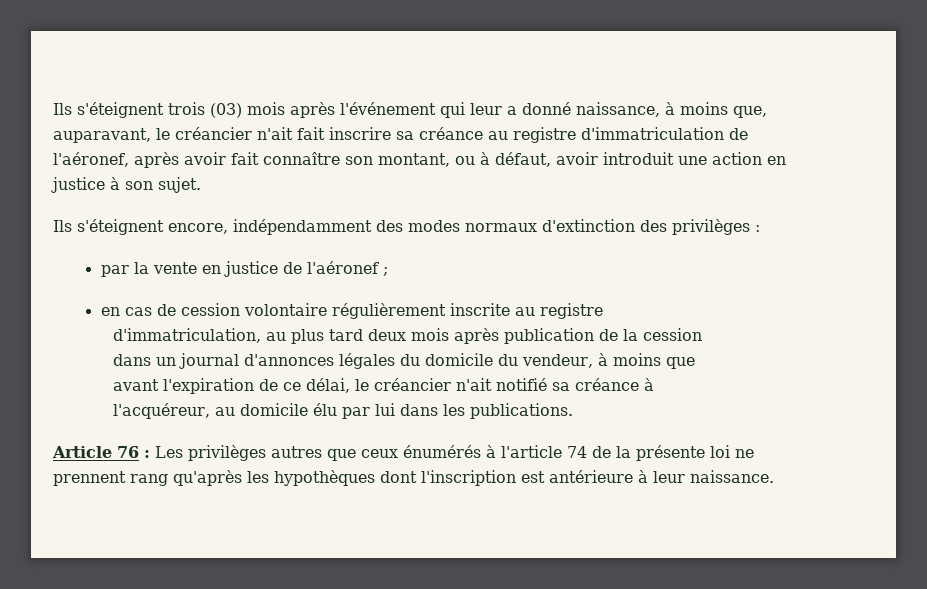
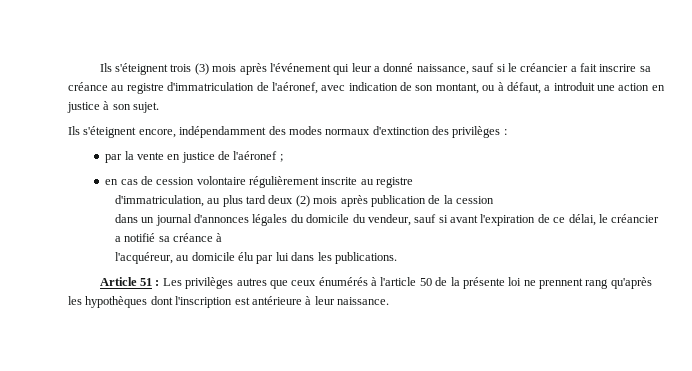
[210,103,242,118] (03) -> [194,63,209,75] (3)
[665,102,767,118] [53,127,293,143] à moins que, auparavant, le créancier n'ait -> [472,63,577,72] sauf si le créancier a
[134,152,340,168] après avoir fait connaître -> [321,82,412,91] avec indication de
[556,152,598,165] avoir -> [544,85,551,91] a
(406, 335) none -> [295,195,310,207] (2)
[597,353,695,369] à moins que // -> [414,214,448,223] sauf si
[455,378,492,391] n'ait -> [114,236,121,242] a
[117,446,139,458] 76 -> [140,278,153,286] 51
[567,446,587,458] 74 -> [419,278,432,286] 50

